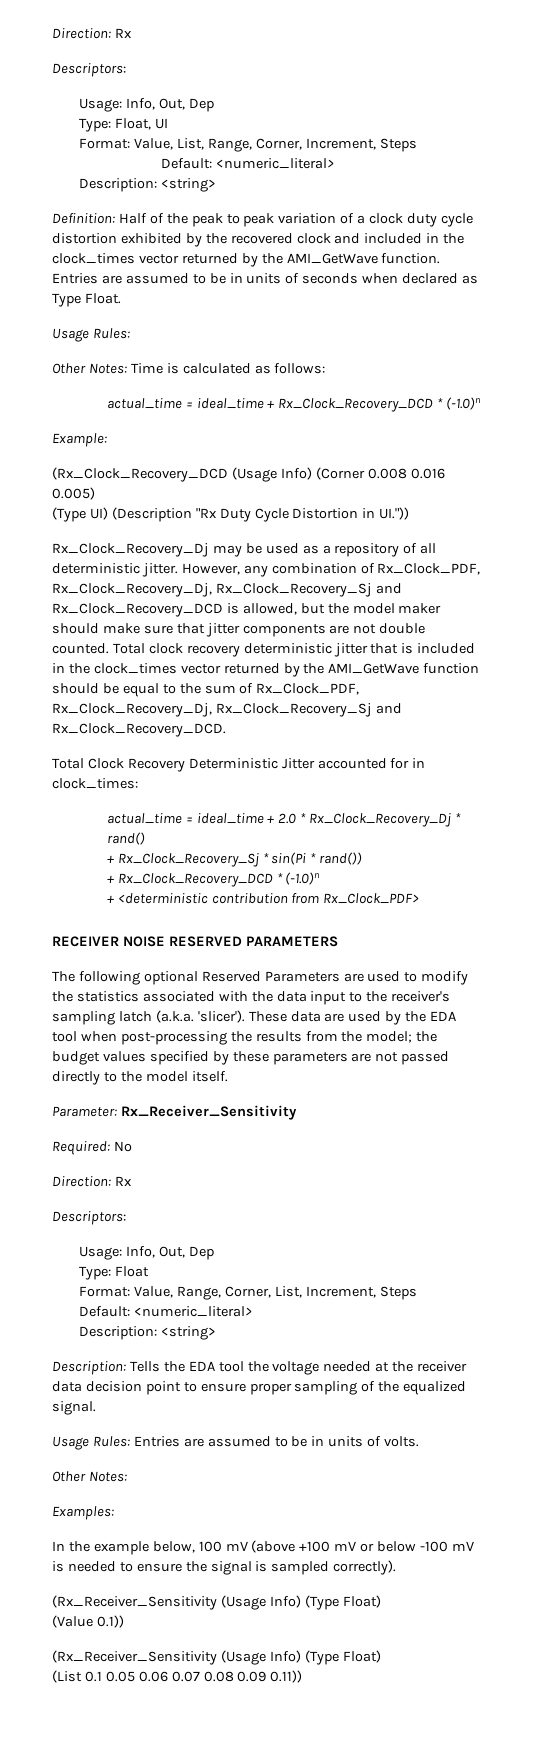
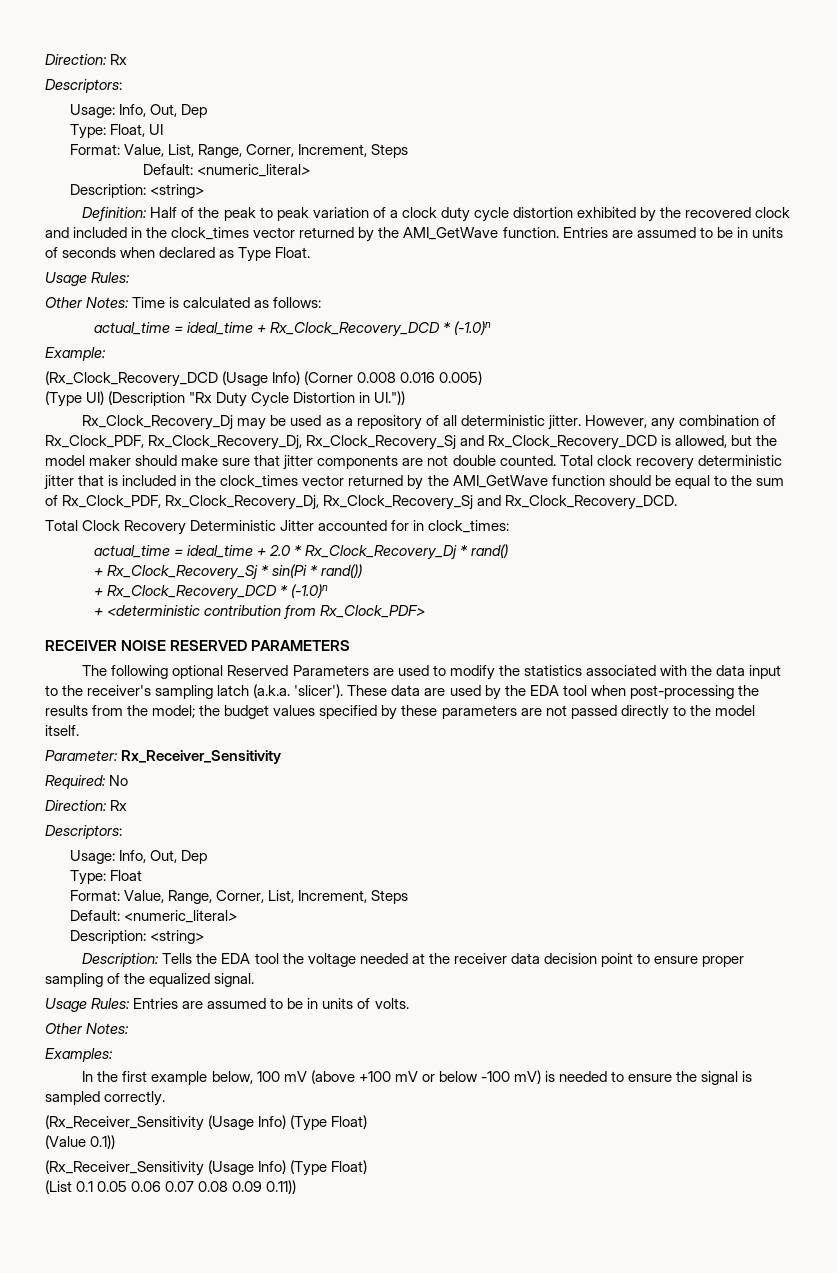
(90, 1546) none -> [122,1071,148,1082] first
[451,1541,474,1551] mV -> [513,1070,541,1084] mV)
[333,1560,397,1575] correctly). -> [104,1091,166,1106] correctly.

